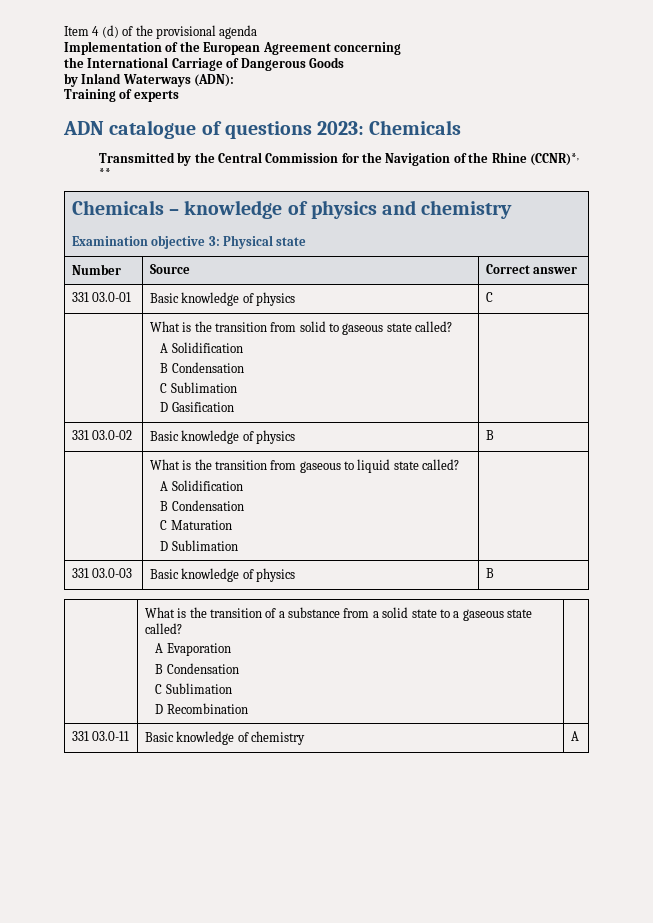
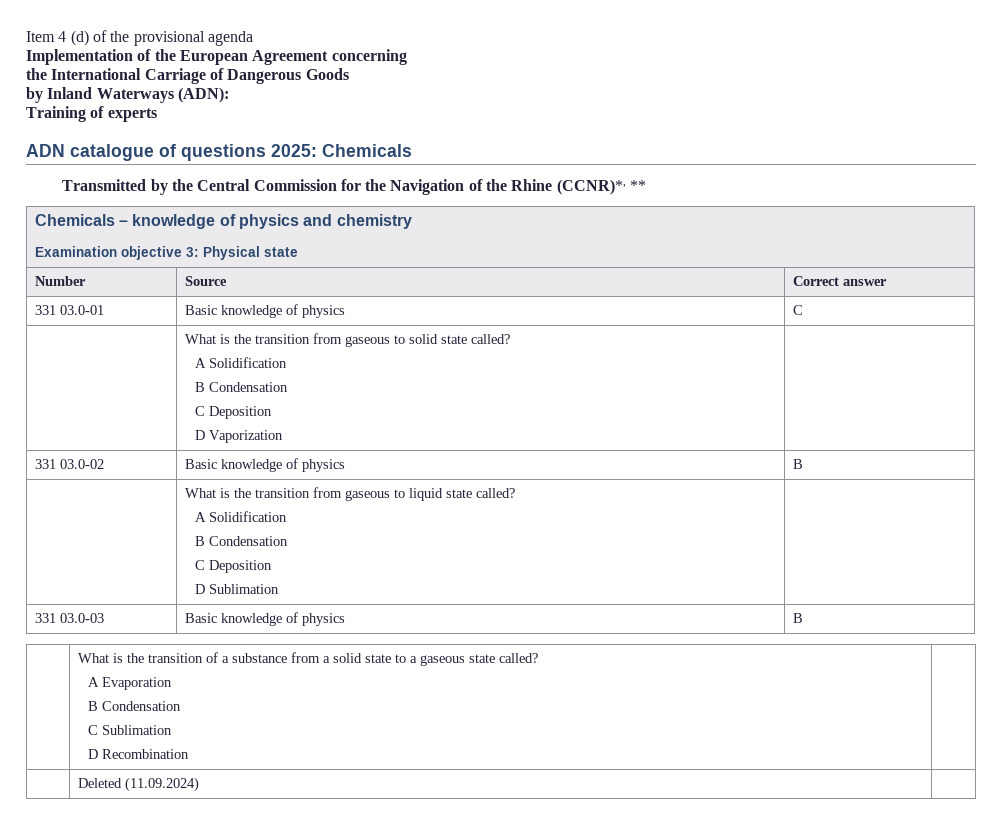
[317,121,365,135] 2023: -> [271,144,317,157] 2025:
[299,321,453,335] [160,342,243,353] [160,362,244,373] [160,382,237,393] [160,402,234,412] solid to gaseous state called? // A Solidification // B Condensation // C Sublimation // D Gasification -> [344,334,510,347] [195,357,288,368] [195,382,289,392] [195,406,273,419] [195,430,284,443] gaseous to solid state called? // A Solidification // B Condensation // C Deposition // D Vaporization
[170,520,232,530] Maturation -> [209,560,273,573] Deposition
[71,731,130,741] [144,731,305,745] [570,731,579,741] 331 03.0-11 | Basic knowledge of chemistry | A -> [77,777,199,792] | Deleted (11.09.2024) |

